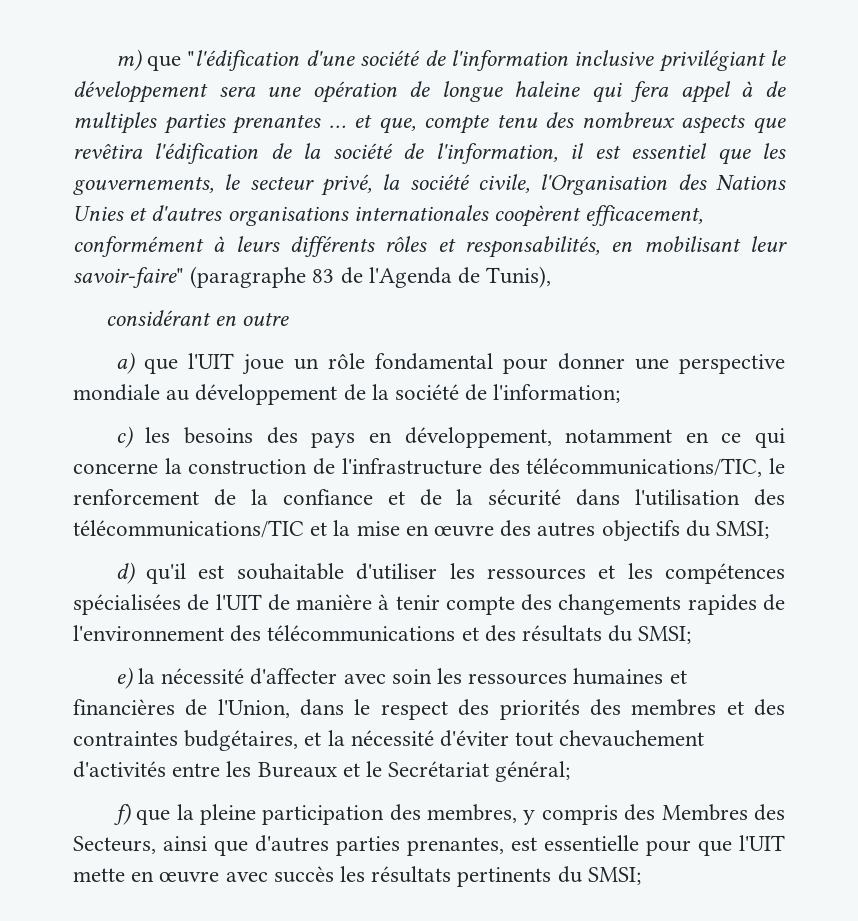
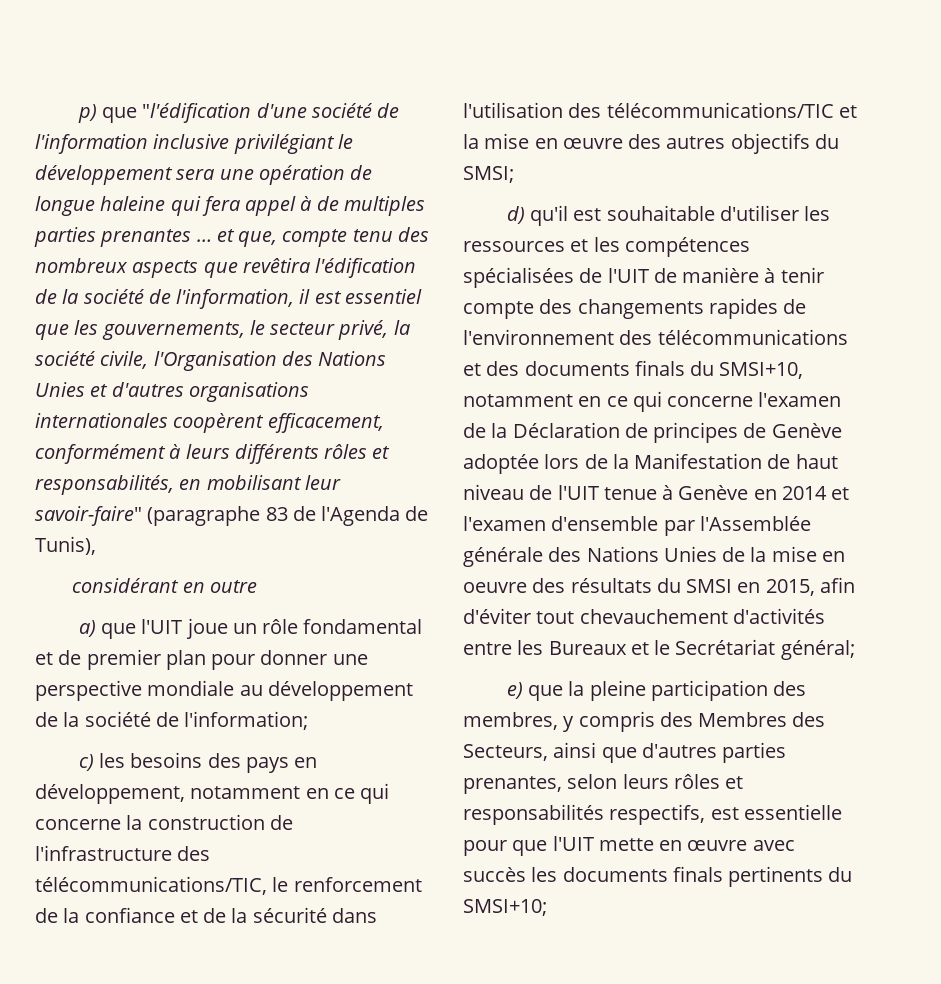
[115,49,142,71] m) -> [77,104,97,123] p)
(493, 361) none -> [35,649,206,670] et de premier plan
[522,625,692,644] [115,667,687,689] [73,699,786,720] [73,730,434,751] résultats du SMSI; // e) la nécessité d'affecter avec soin les ressources humaines et financières de l'Union, dans le respect des priorités des membres et des contraintes budgétaires, et la nécessité -> [524,360,804,379] [463,391,842,412] [463,422,842,443] [463,453,838,474] [463,484,850,500] [463,516,811,536] [463,546,845,567] [463,577,855,596] documents finals du SMSI+10, notamment en ce qui concerne l'examen de la Déclaration de principes de Genève adoptée lors de la Manifestation de haut niveau de l'UIT tenue à Genève en 2014 et l'examen d'ensemble par l'Assemblée générale des Nations Unies de la mise en oeuvre des résultats du SMSI en 2015, afin
[113,803,131,825] f) -> [506,682,523,699] e)
(504, 846) none -> [567,774,744,789] [463,804,706,825] selon leurs rôles et responsabilités respectifs,
[371,866,452,883] résultats -> [562,866,723,882] documents finals
[587,867,641,885] SMSI; -> [463,899,547,916] SMSI+10;

